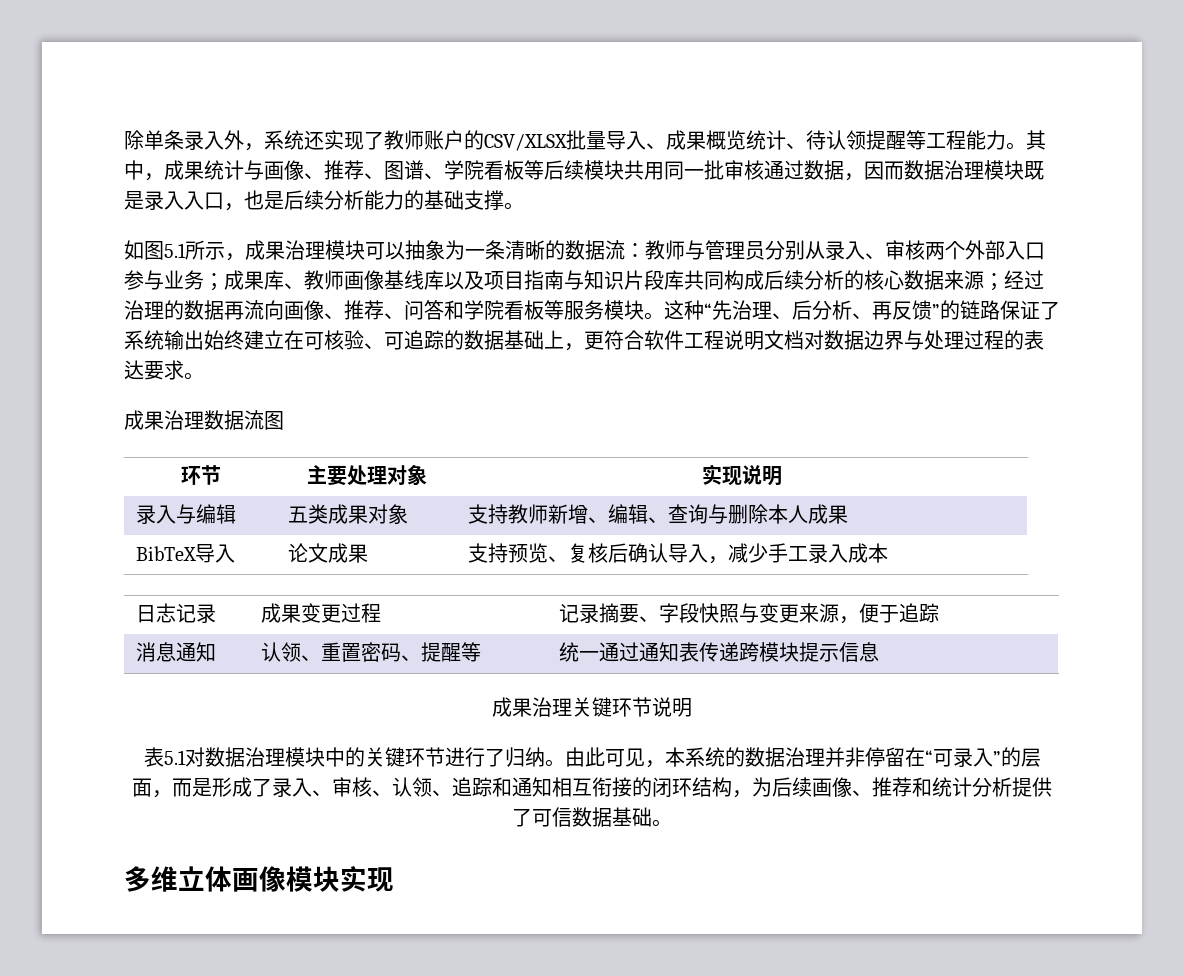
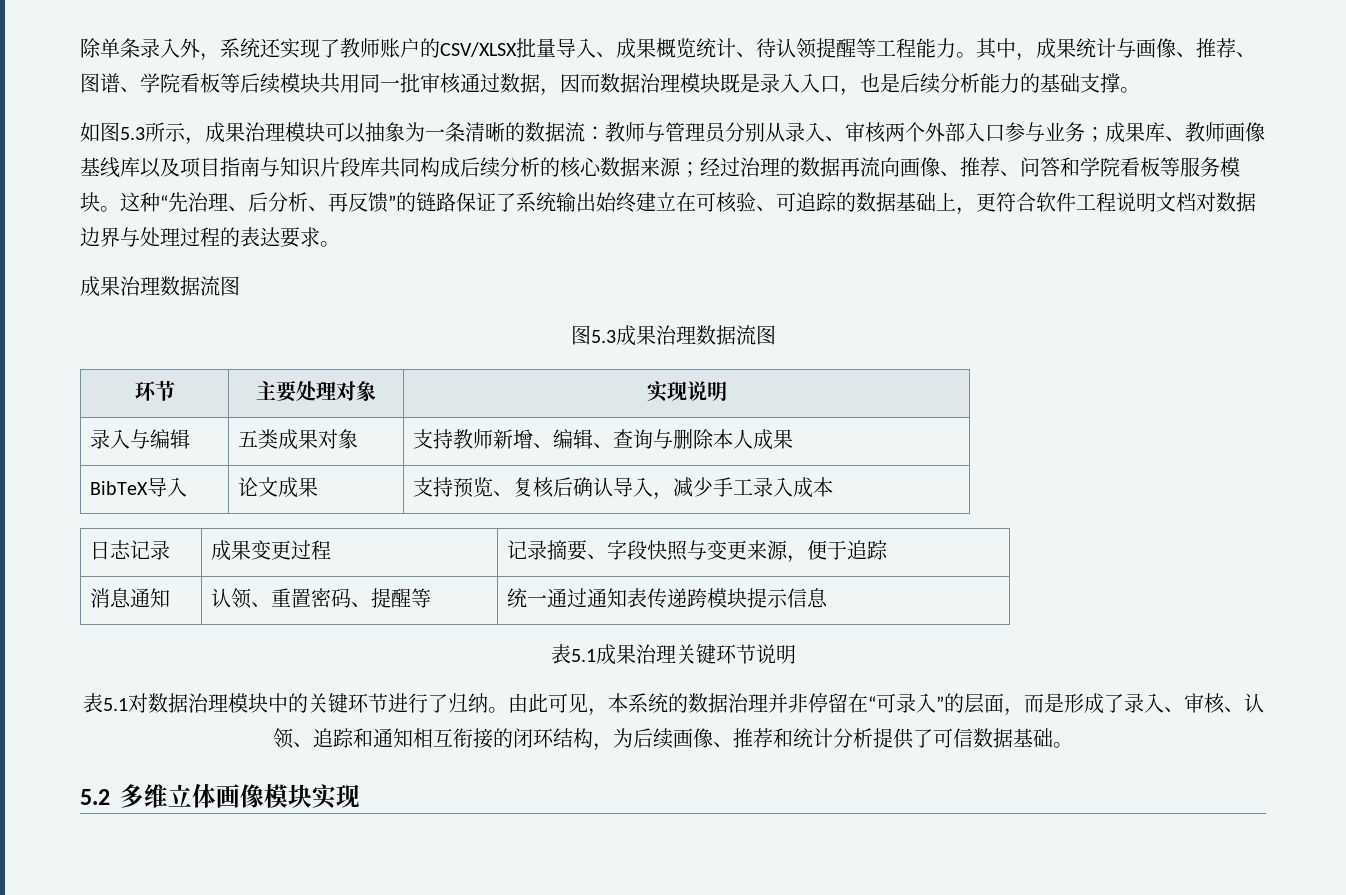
[164,243,186,258] 5.1 -> [120,127,145,140] 5.3
(284, 420) none -> [570,325,776,346] // 图5.3成果治理数据流图
(879, 652) none -> [550,644,596,664] 表5.1
(672, 823) none -> [80,789,110,805] 5.2

